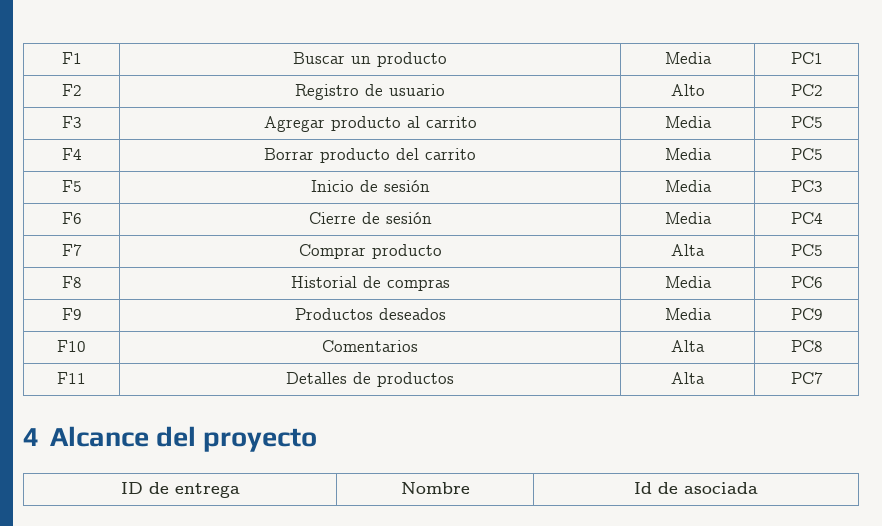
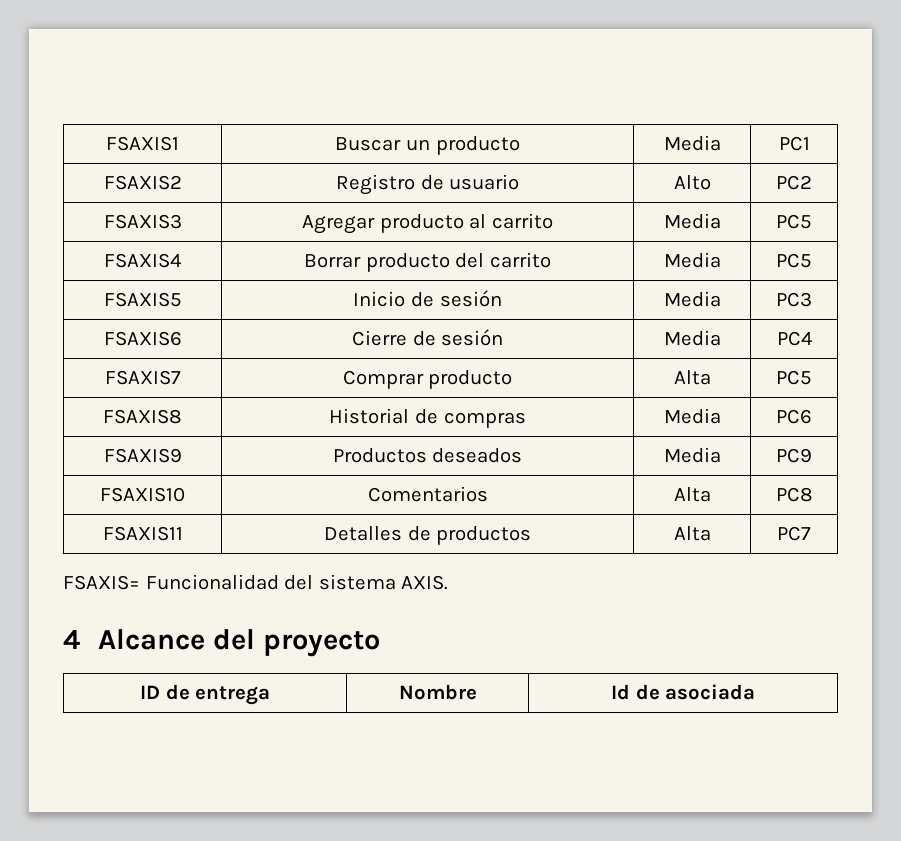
[61,52,82,64] F1 -> [106,136,179,151] FSAXIS1
[61,84,82,96] F2 -> [103,175,182,190] FSAXIS2
[61,116,82,128] F3 -> [103,214,182,229] FSAXIS3
[61,148,82,160] F4 -> [104,253,181,268] FSAXIS4
[61,180,82,192] F5 -> [103,292,182,307] FSAXIS5
[61,212,82,224] F6 -> [103,331,182,346] FSAXIS6
[61,244,82,256] F7 -> [104,370,181,385] FSAXIS7
[61,276,82,288] F8 -> [103,409,182,424] FSAXIS8
[61,308,82,320] F9 -> [103,448,182,463] FSAXIS9
[57,340,86,352] F10 -> [100,487,185,502] FSAXIS10
[57,372,86,384] F11 -> [102,526,183,541] FSAXIS11
(823, 378) none -> [63,574,449,590] // FSAXIS= Funcionalidad del sistema AXIS.

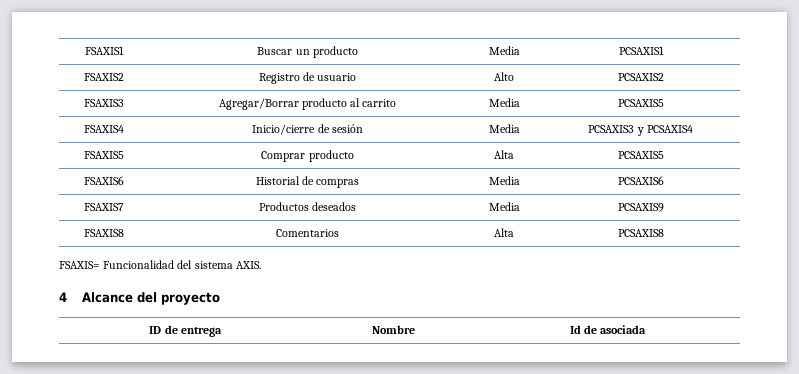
[778,136,810,151] PC1 -> [618,46,664,55] PCSAXIS1
[776,175,812,190] PC2 -> [617,73,664,81] PCSAXIS2
[302,215,376,234] Agregar -> [218,98,299,110] Agregar/Borrar
[776,214,812,229] PC5 -> [617,99,664,107] PCSAXIS5
[304,252,551,272] [663,252,721,268] [776,253,812,268] [103,292,182,307] [353,290,502,307] [663,291,721,307] [776,292,812,307] [103,331,182,346] [351,329,504,346] [663,330,721,346] [776,331,812,346] [104,370,181,385] Borrar producto del carrito | Media | PC5 // FSAXIS5 | Inicio de sesión | Media | PC3 // FSAXIS6 | Cierre de sesión | Media | PC4 // FSAXIS7 -> [252,124,363,135] [488,124,520,133] [588,125,693,136] [84,151,124,159] Inicio/cierre de sesión | Media | PCSAXIS3 y PCSAXIS4 // FSAXIS5
[776,370,812,385] [103,409,182,424] PC5 // FSAXIS8 -> [617,151,664,159] [84,176,124,185] PCSAXIS5 // FSAXIS6
[776,409,812,424] [103,448,182,463] PC6 // FSAXIS9 -> [617,176,664,185] [84,203,124,211] PCSAXIS6 // FSAXIS7
[776,448,812,463] [100,487,185,502] PC9 // FSAXIS10 -> [617,203,664,212] [84,229,124,237] PCSAXIS9 // FSAXIS8
[775,487,813,502] [102,526,183,541] [323,526,532,545] [673,526,711,541] [777,526,811,541] PC8 // FSAXIS11 | Detalles de productos | Alta | PC7 -> [617,229,664,237] PCSAXIS8

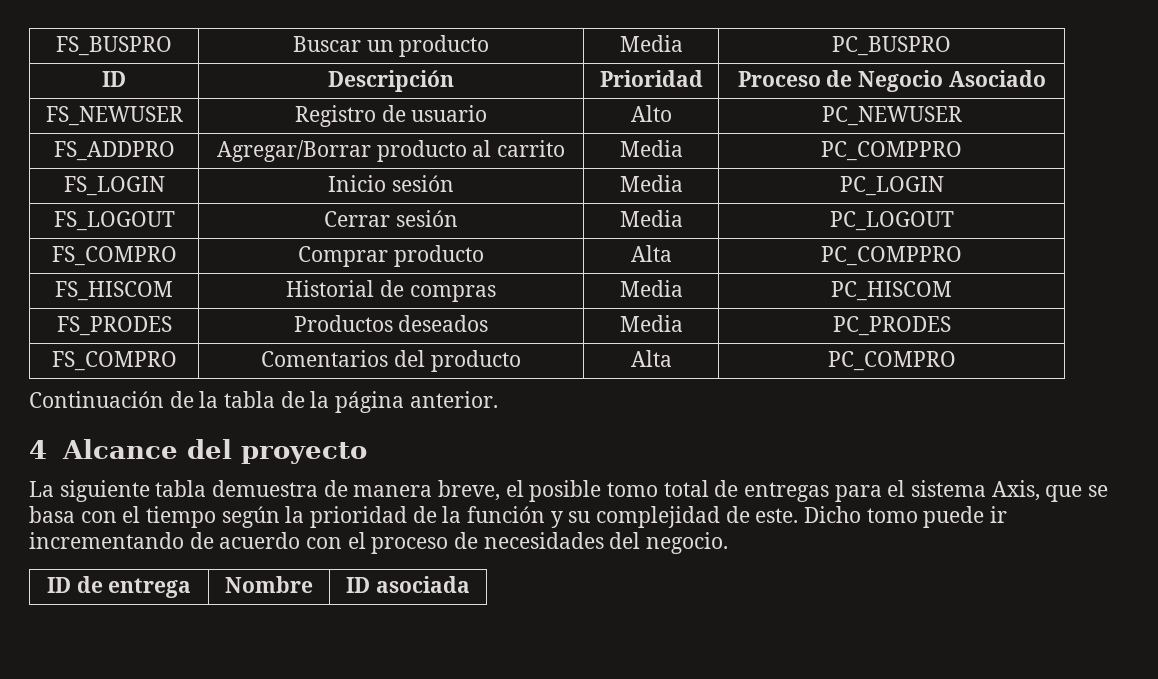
[85,46,124,55] FSAXIS1 -> [56,36,172,56] FS_BUSPRO
[618,46,664,55] [84,73,124,81] PCSAXIS1 // FSAXIS2 -> [831,36,951,56] [102,71,126,87] [328,70,454,92] [599,70,703,87] [737,70,1046,92] [45,106,183,126] PC_BUSPRO // ID | Descripción | Prioridad | Proceso de Negocio Asociado // FS_NEWUSER
[617,73,664,81] [84,99,124,107] PCSAXIS2 // FSAXIS3 -> [821,106,962,126] [53,141,175,161] PC_NEWUSER // FS_ADDPRO
[617,99,664,107] [84,125,124,133] [252,124,363,135] [488,124,520,133] [588,125,693,136] [84,151,124,159] PCSAXIS5 // FSAXIS4 | Inicio/cierre de sesión | Media | PCSAXIS3 y PCSAXIS4 // FSAXIS5 -> [820,141,962,161] [63,176,165,196] [328,175,454,192] [619,175,683,192] [839,176,944,196] [53,211,175,231] [324,210,458,227] [619,210,683,227] [829,211,954,231] [51,246,177,266] PC_COMPPRO // FS_LOGIN | Inicio sesión | Media | PC_LOGIN // FS_LOGOUT | Cerrar sesión | Media | PC_LOGOUT // FS_COMPRO
[617,151,664,159] [84,176,124,185] PCSAXIS5 // FSAXIS6 -> [820,246,962,266] [55,281,173,301] PC_COMPPRO // FS_HISCOM
[617,176,664,185] [84,203,124,211] PCSAXIS6 // FSAXIS7 -> [830,281,952,301] [56,316,172,336] PC_HISCOM // FS_PRODES
[617,203,664,212] [84,229,124,237] PCSAXIS9 // FSAXIS8 -> [832,316,951,336] [51,351,177,371] PC_PRODES // FS_COMPRO
[494,228,514,237] [617,229,664,237] [59,260,261,269] [59,292,220,305] | Alta | PCSAXIS8 // FSAXIS= Funcionalidad del sistema AXIS. // 4 Alcance del proyecto -> [393,350,521,372] [630,350,672,367] [827,351,956,371] [29,391,498,413] [29,439,368,464] [29,480,1109,502] [29,506,1008,528] [29,532,729,554] del producto | Alta | PC_COMPRO // Continuación de la tabla de la página anterior. // 4 Alcance del proyecto // La siguiente tabla demuestra de manera breve, el posible tomo total de entregas para el sistema Axis, que se basa con el tiempo según la prioridad de la función y su complejidad de este. Dicho tomo puede ir incrementando de acuerdo con el proceso de necesidades del negocio.
[569,325,597,334] Id de -> [346,577,371,593] ID

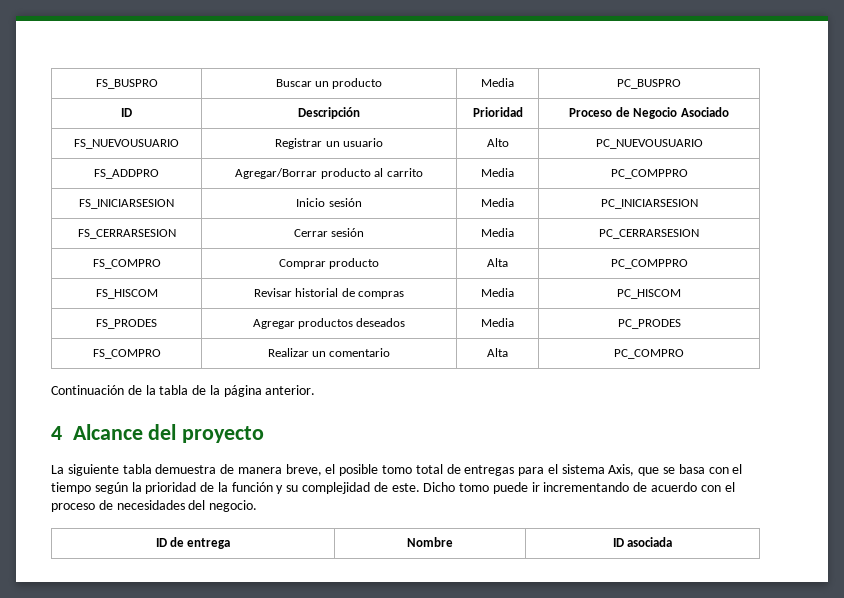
[45,106,183,126] [294,105,406,127] FS_NEWUSER | Registro de -> [74,139,179,149] [275,138,340,149] FS_NUEVOUSUARIO | Registrar un
[821,106,962,126] PC_NEWUSER -> [595,139,703,149] PC_NUEVOUSUARIO
[63,176,165,196] FS_LOGIN -> [79,199,174,209] FS_INICIARSESION
[839,176,944,196] [53,211,175,231] PC_LOGIN // FS_LOGOUT -> [600,199,698,209] [77,229,176,239] PC_INICIARSESION // FS_CERRARSESION
[829,211,954,231] PC_LOGOUT -> [599,229,699,239] PC_CERRARSESION
[286,280,375,297] Historial -> [253,288,339,297] Revisar historial
[293,315,393,332] Productos -> [252,318,353,329] Agregar productos
[261,350,521,372] Comentarios del producto -> [267,348,391,357] Realizar un comentario

